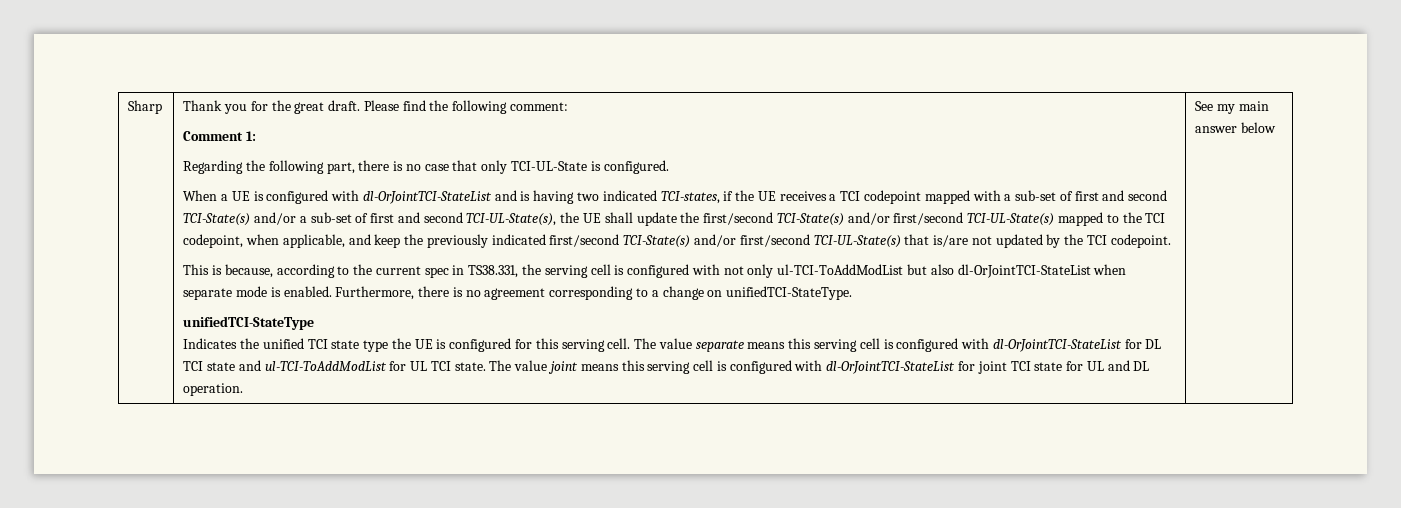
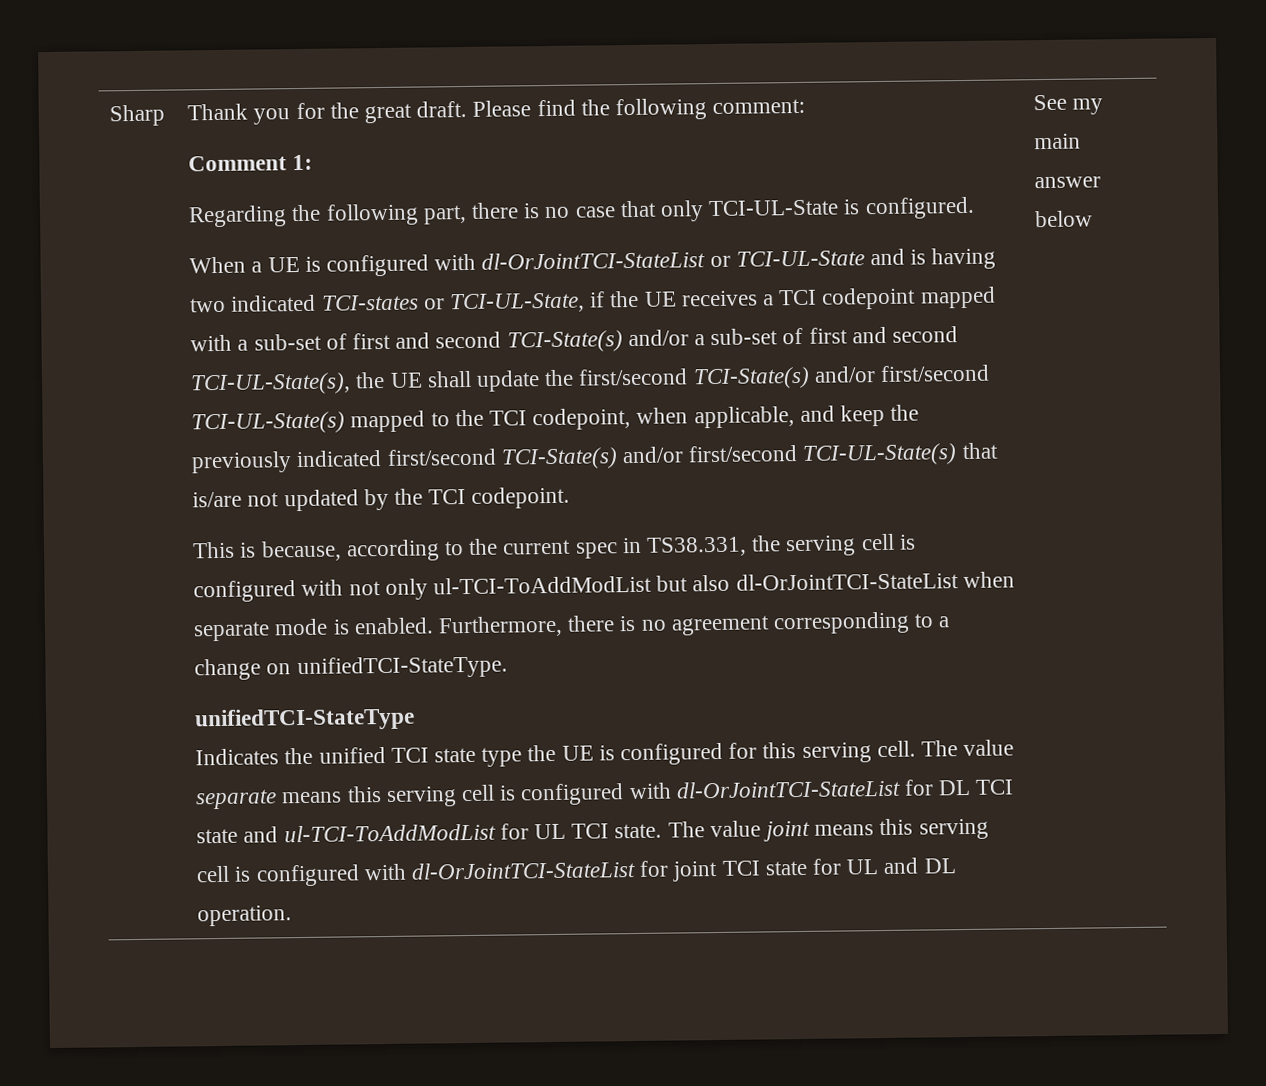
(492, 197) none -> [709,250,865,268] or TCI-UL-State
[660,191,720,204] TCI-states, -> [320,292,586,314] TCI-states or TCI-UL-State,

